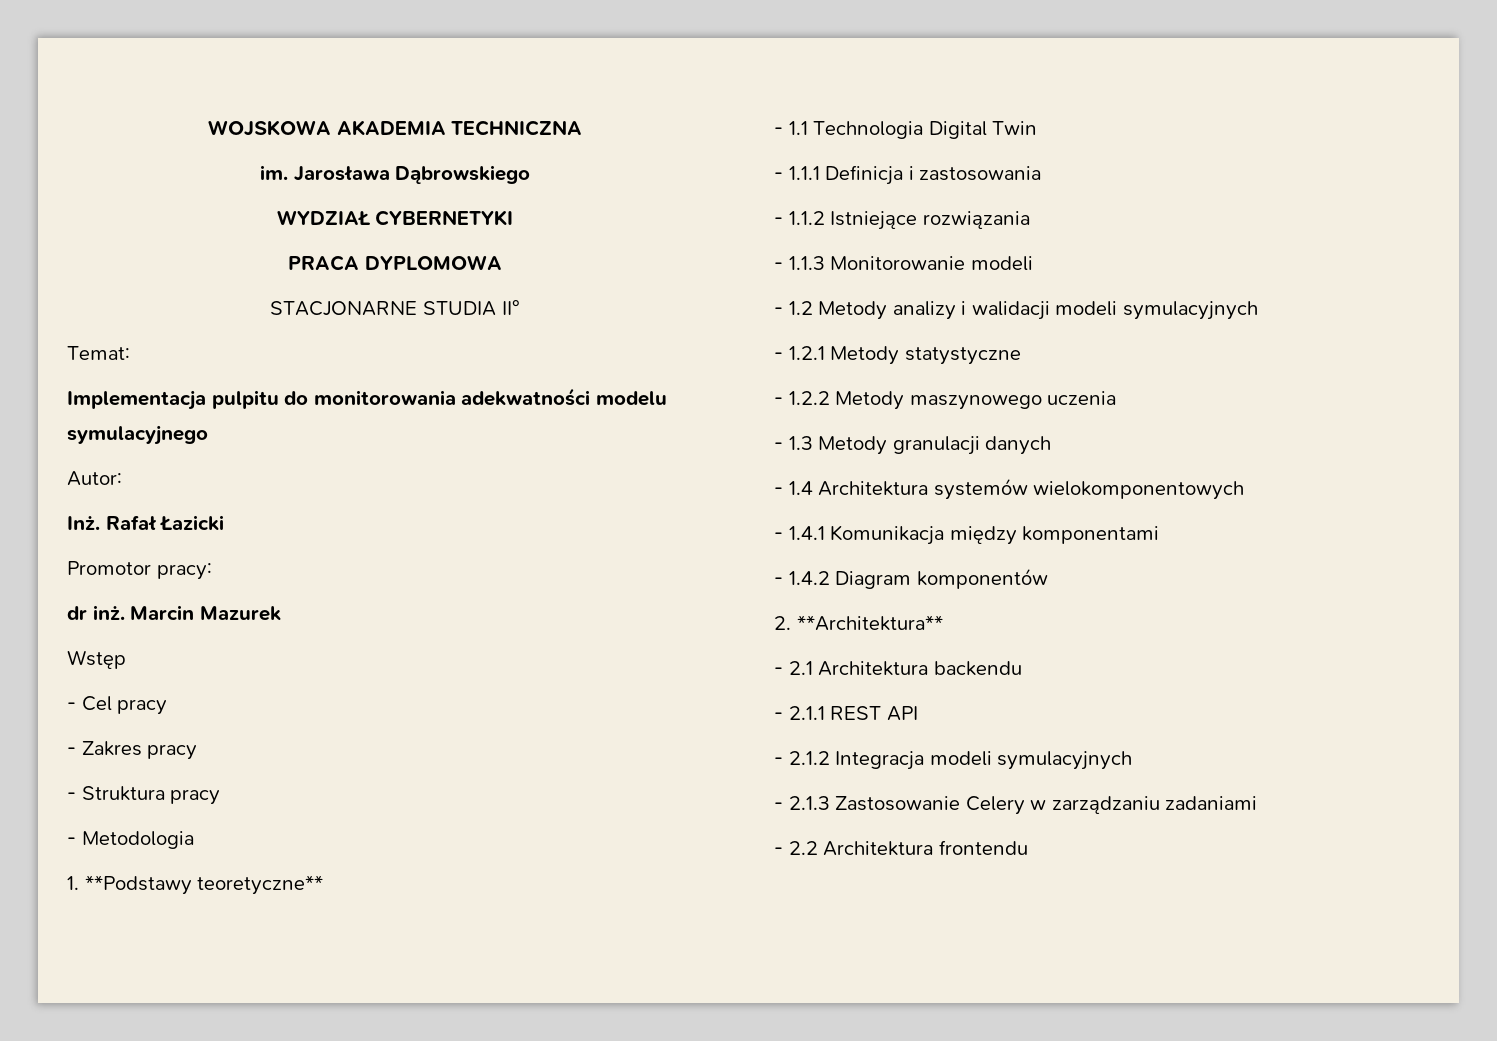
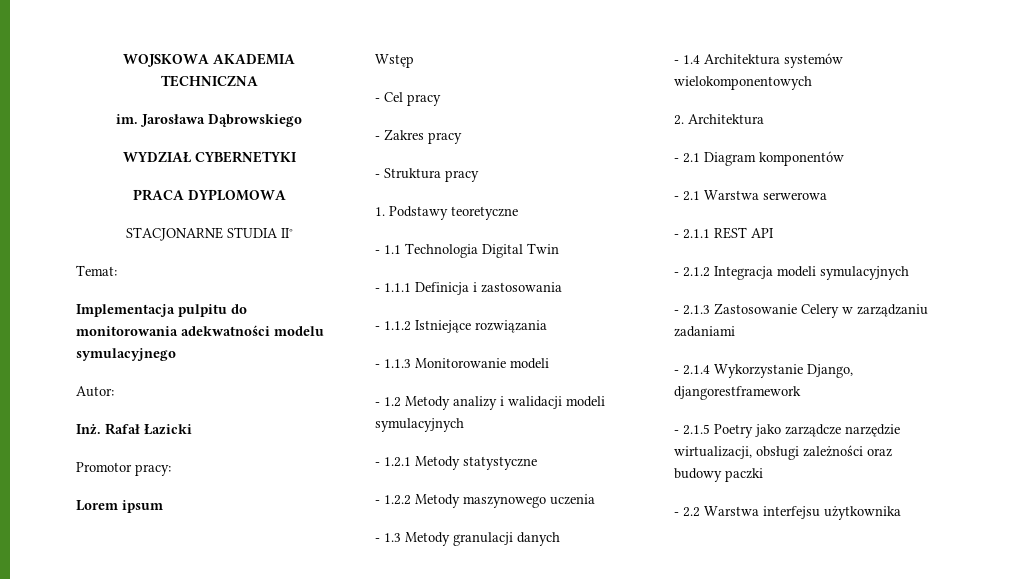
[67,605,281,621] dr inż. Marcin Mazurek -> [76,500,163,513] Lorem ipsum
[67,831,194,849] // - Metodologia -> (479, 176) none
[84,875,324,895] **Podstawy teoretyczne** -> [389,206,518,220] Podstawy teoretyczne
[774,525,1160,545] [774,571,830,585] - 1.4.1 Komunikacja między komponentami // - 1.4.2 -> [674,114,764,125] [674,153,700,163] 2. Architektura // - 2.1
[774,615,943,631] [774,661,1022,676] // 2. **Architektura** // - 2.1 Architektura backendu -> [674,190,827,201] // - 2.1 Warstwa serwerowa
(1258, 803) none -> [674,364,853,378] [674,386,801,400] [674,424,900,438] [674,445,892,460] [674,468,763,482] // - 2.1.4 Wykorzystanie Django, djangorestframework // - 2.1.5 Poetry jako zarządcze narzędzie wirtualizacji, obsługi zależności oraz budowy paczki
[823,840,1028,856] Architektura frontendu -> [704,506,901,520] Warstwa interfejsu użytkownika

